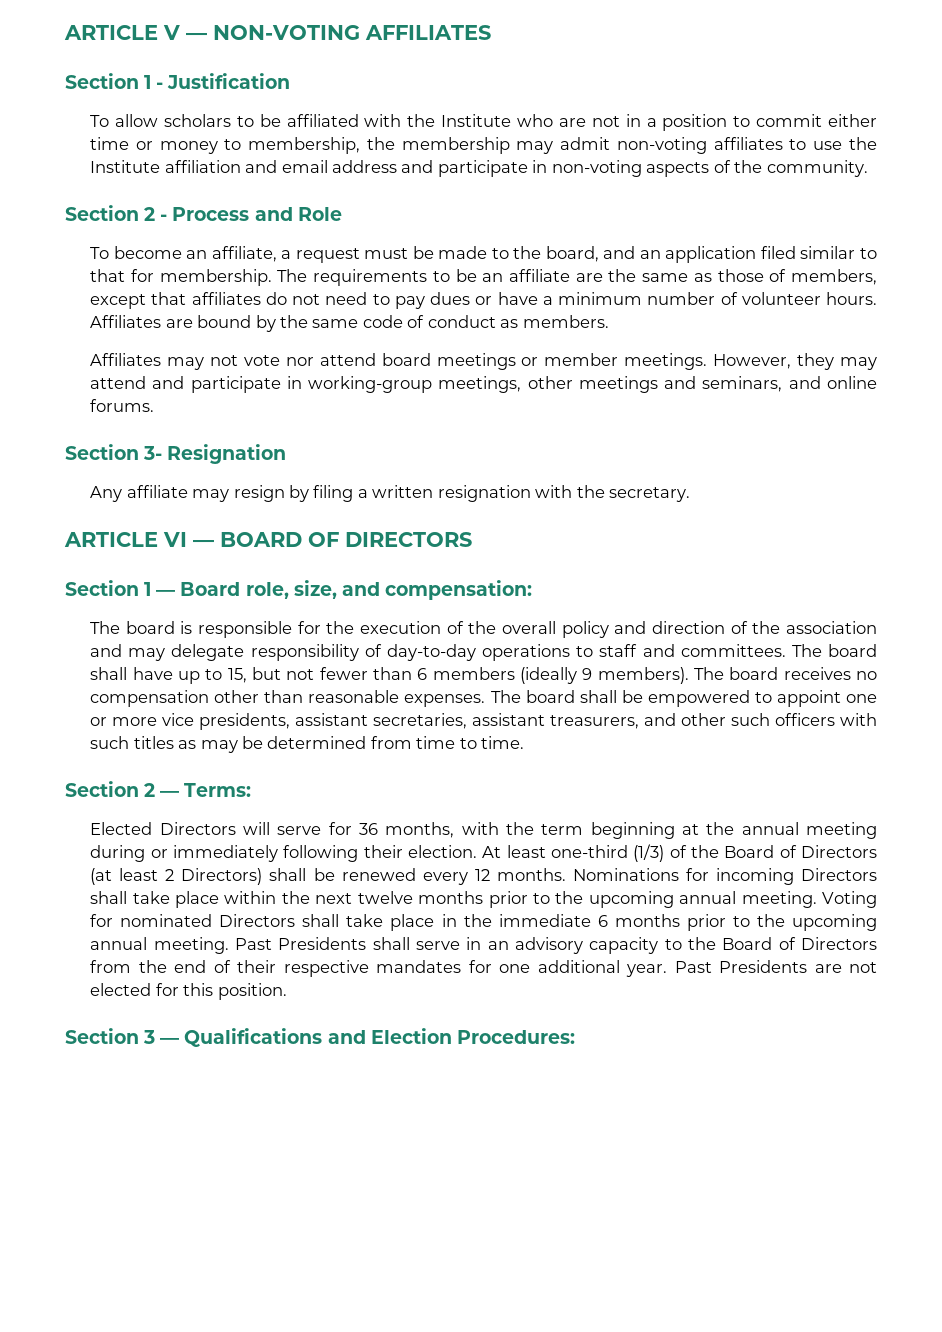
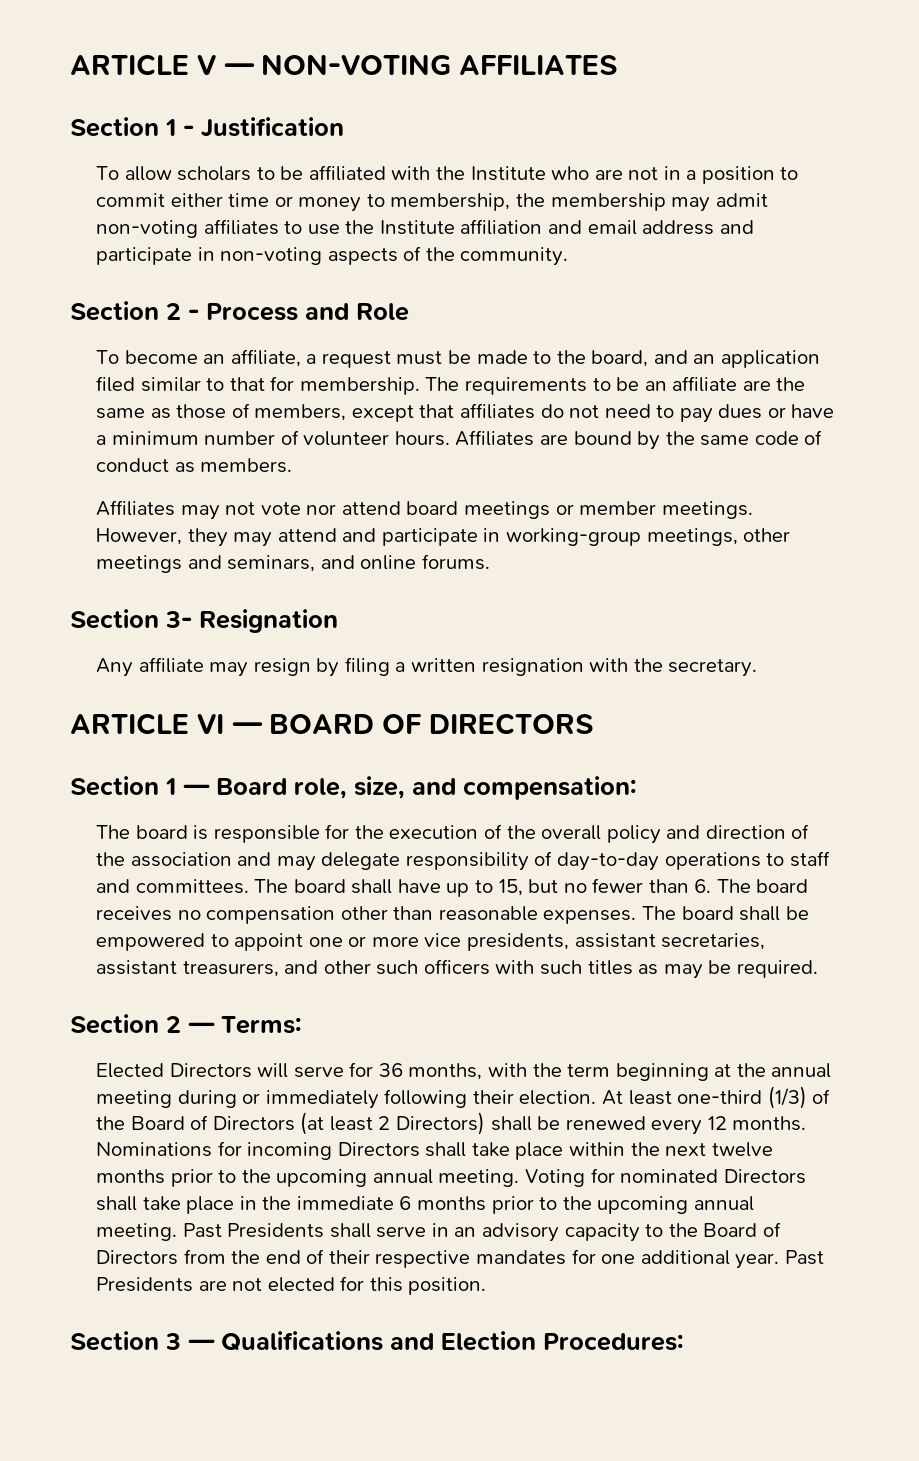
[286,669,315,680] not -> [563,883,587,893] no
[417,667,689,684] 6 members (ideally 9 members). -> [694,879,712,893] 6.
[267,736,525,749] determined from time to time. -> [736,960,818,978] required.

